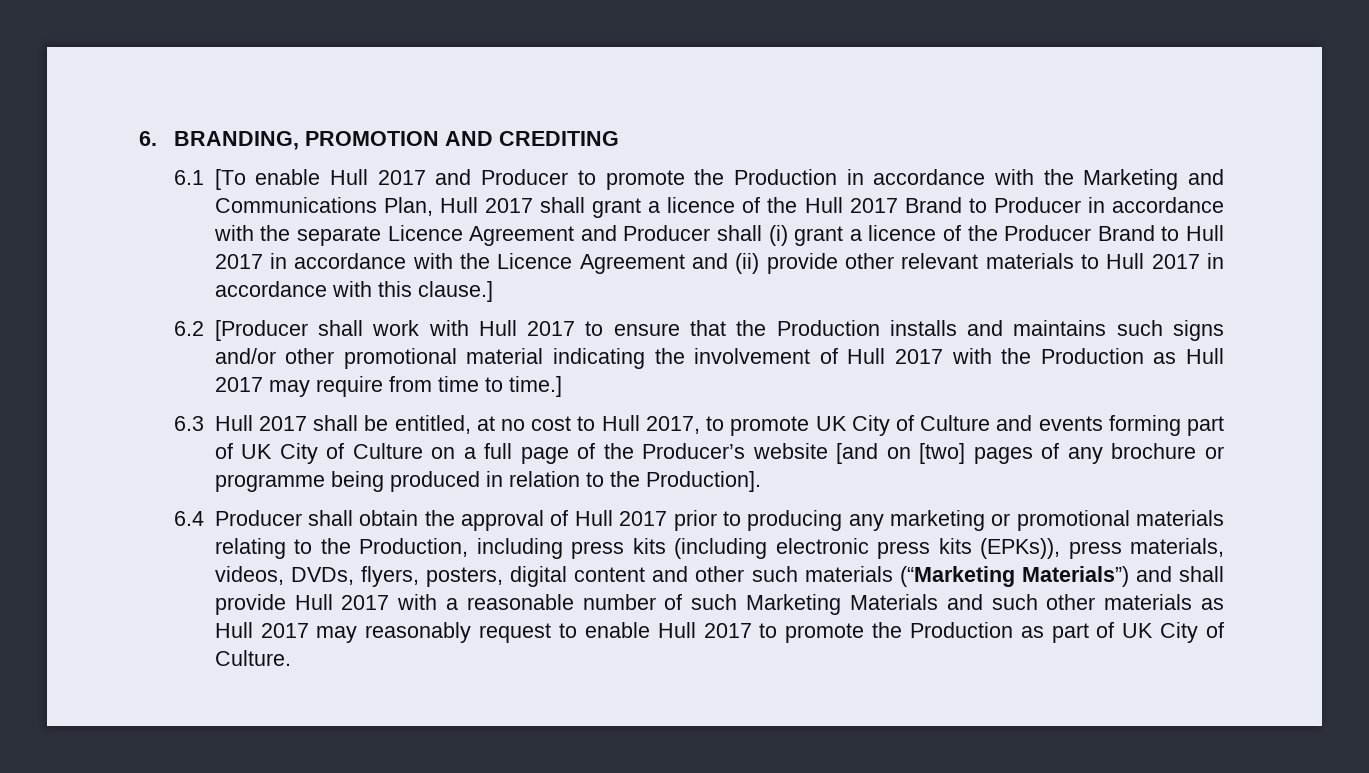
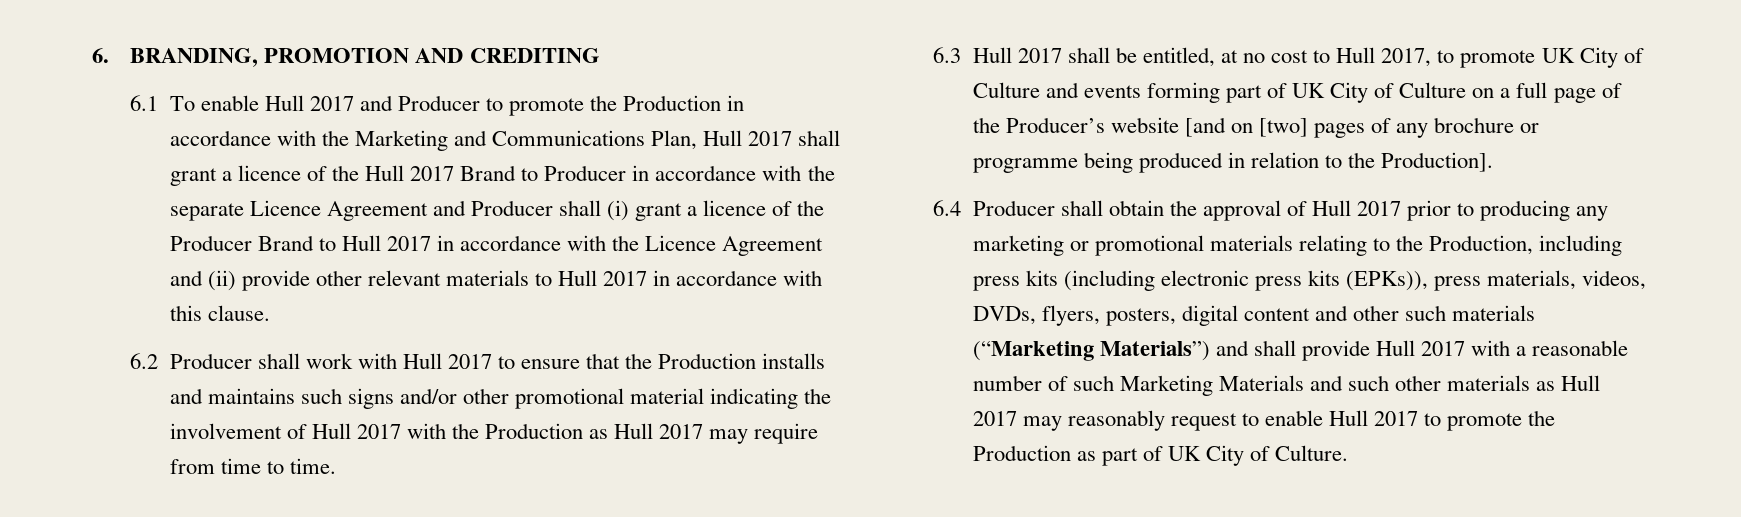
[214,169,246,190] [To -> [169,96,195,111] To
[417,281,493,302] clause.] -> [207,305,270,321] clause.
[214,320,308,341] [Producer -> [169,353,252,369] Producer
[508,376,562,397] time.] -> [289,458,336,474] time.

